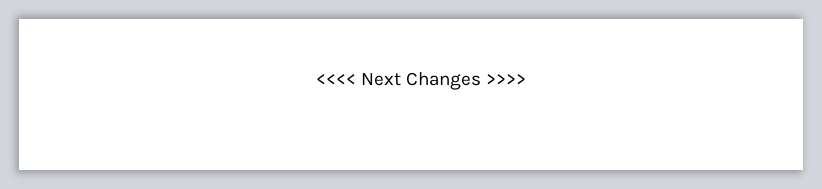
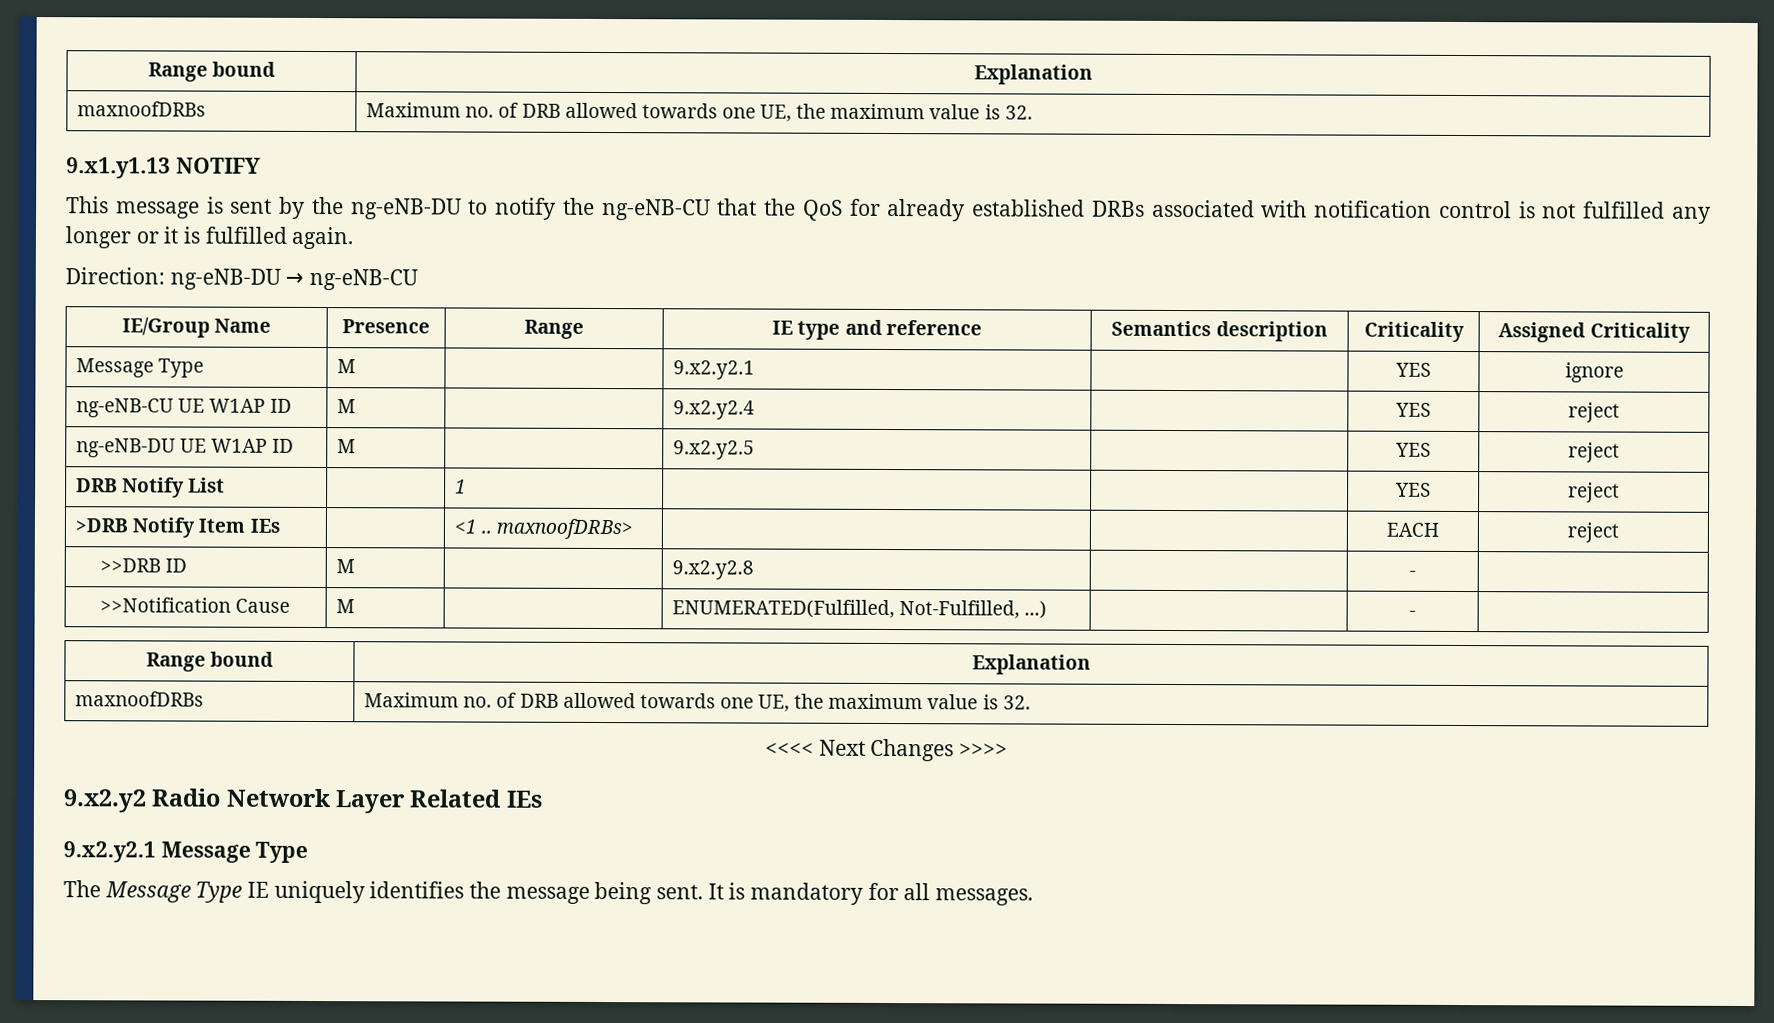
[315,72,527,90] <<<< Next Changes >>>> -> [147,61,277,82] [973,64,1093,85] [77,101,207,117] [366,102,1033,122] [66,157,261,179] [66,196,1711,224] [65,226,354,250] [65,267,419,291] [121,317,272,338] [342,319,430,334] [524,319,584,339] [772,319,982,340] [1111,320,1328,342] [1363,321,1464,343] [1498,322,1690,343] [76,358,205,378] [337,359,357,374] [673,360,756,380] [1395,362,1431,377] [1564,362,1624,383] [76,398,292,418] [337,399,357,414] [673,400,756,420] [1395,402,1431,417] [1568,402,1620,423] [76,438,294,458] [337,439,357,454] [673,440,756,460] [1395,442,1431,457] [1568,442,1620,463] [76,477,226,498] [455,479,468,494] [1395,482,1431,497] [1568,482,1620,503] [75,517,280,538] [454,518,634,540] [1386,522,1439,537] [1567,522,1619,543] [99,558,188,573] [336,559,356,574] [672,560,755,580] [1409,570,1416,577] [99,597,291,613] [336,599,356,614] [672,599,1048,619] [1409,610,1416,617] [145,651,275,672] [971,654,1091,675] [75,691,205,707] [364,692,1031,712] [764,738,1009,762] [63,788,543,814] [63,841,309,863] [63,880,1034,906] Range bound | Explanation // maxnoofDRBs | Maximum no. of DRB allowed towards one UE, the maximum value is 32. // 9.x1.y1.13 NOTIFY // This message is sent by the ng-eNB-DU to notify the ng-eNB-CU that the QoS for already established DRBs associated with notification control is not fulfilled any longer or it is fulfilled again. // Direction: ng-eNB-DU → ng-eNB-CU // IE/Group Name | Presence | Range | IE type and reference | Semantics description | Criticality | Assigned Criticality // Message Type | M | | 9.x2.y2.1 | | YES | ignore // ng-eNB-CU UE W1AP ID | M | | 9.x2.y2.4 | | YES | reject // ng-eNB-DU UE W1AP ID | M | | 9.x2.y2.5 | | YES | reject // DRB Notify List | | 1 | | | YES | reject // >DRB Notify Item IEs | | <1 .. maxnoofDRBs> | | | EACH | reject // >>DRB ID | M | | 9.x2.y2.8 | | - | // >>Notification Cause | M | | ENUMERATED(Fulfilled, Not-Fulfilled, ...) | | - | // Range bound | Explanation // maxnoofDRBs | Maximum no. of DRB allowed towards one UE, the maximum value is 32. // <<<< Next Changes >>>> // 9.x2.y2 Radio Network Layer Related IEs // 9.x2.y2.1 Message Type // The Message Type IE uniquely identifies the message being sent. It is mandatory for all messages.

